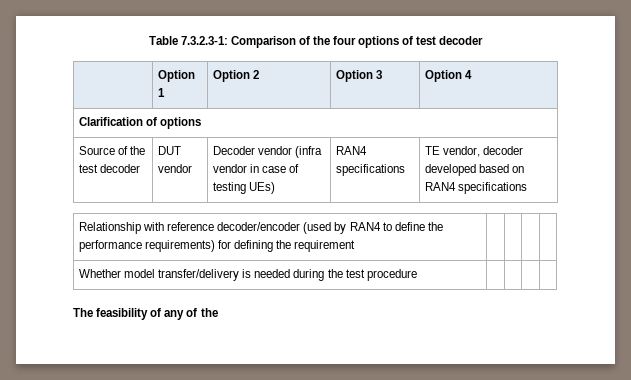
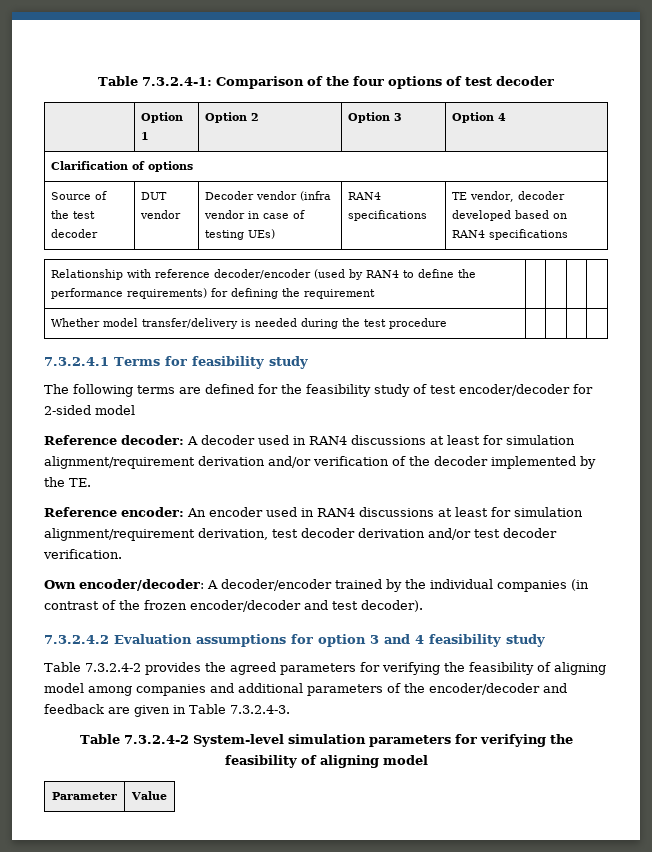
[148,36,228,45] Table 7.3.2.3-1: -> [98,76,212,86] Table 7.3.2.4-1:
[73,308,218,320] The feasibility of any of the -> [44,356,308,369] [44,384,593,397] [44,405,135,415] [44,435,575,445] [44,456,596,469] [44,477,91,487] [44,507,583,517] [44,528,557,541] [43,549,122,559] [44,579,589,592] [44,600,423,612] [44,634,545,647] [44,662,606,675] [44,683,567,696] [44,704,290,717] [79,734,573,747] [224,755,428,768] [52,792,117,800] [131,791,167,800] 7.3.2.4.1 Terms for feasibility study // The following terms are defined for the feasibility study of test encoder/decoder for 2-sided model // Reference decoder: A decoder used in RAN4 discussions at least for simulation alignment/requirement derivation and/or verification of the decoder implemented by the TE. // Reference encoder: An encoder used in RAN4 discussions at least for simulation alignment/requirement derivation, test decoder derivation and/or test decoder verification. // Own encoder/decoder: A decoder/encoder trained by the individual companies (in contrast of the frozen encoder/decoder and test decoder). // 7.3.2.4.2 Evaluation assumptions for option 3 and 4 feasibility study // Table 7.3.2.4-2 provides the agreed parameters for verifying the feasibility of aligning model among companies and additional parameters of the encoder/decoder and feedback are given in Table 7.3.2.4-3. // Table 7.3.2.4-2 System-level simulation parameters for verifying the feasibility of aligning model // Parameter | Value

